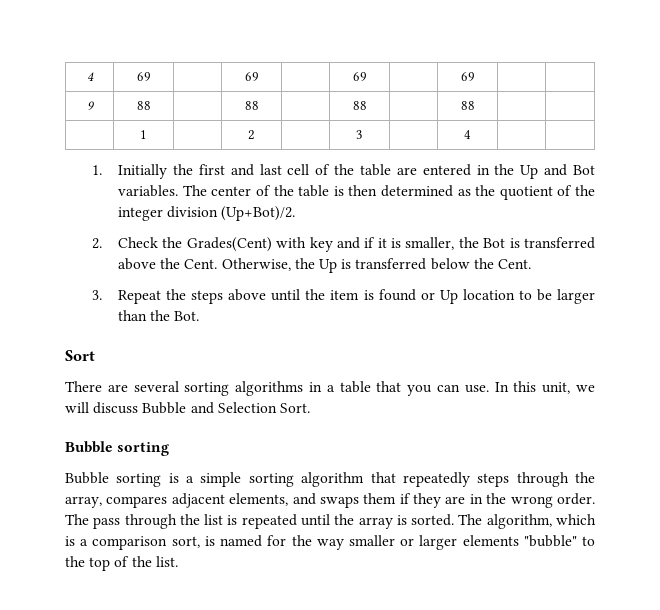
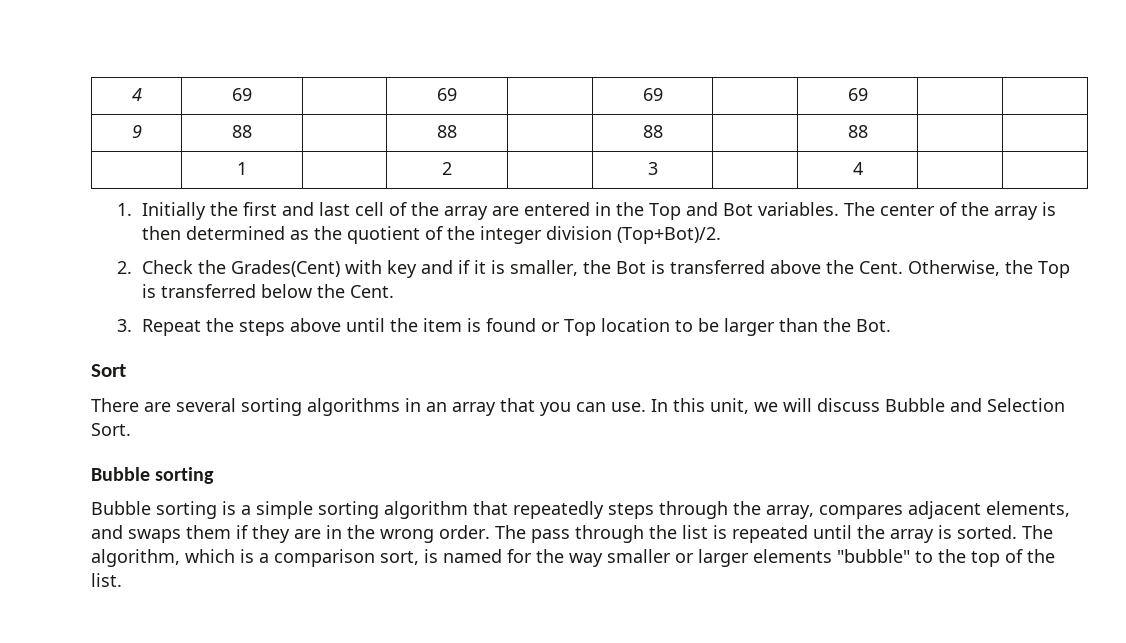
[359,164,391,176] table -> [444,206,489,220] array
[520,165,539,179] Up -> [649,203,682,220] Top
[298,185,330,197] table -> [994,206,1039,220] array
[221,206,296,221] (Up+Bot)/2. -> [617,227,722,244] (Top+Bot)/2.
[318,259,337,273] Up -> [1038,261,1071,278] Top
[439,290,458,304] Up -> [564,319,597,336] Top
[326,381,371,393] a table -> [426,402,496,416] an array

